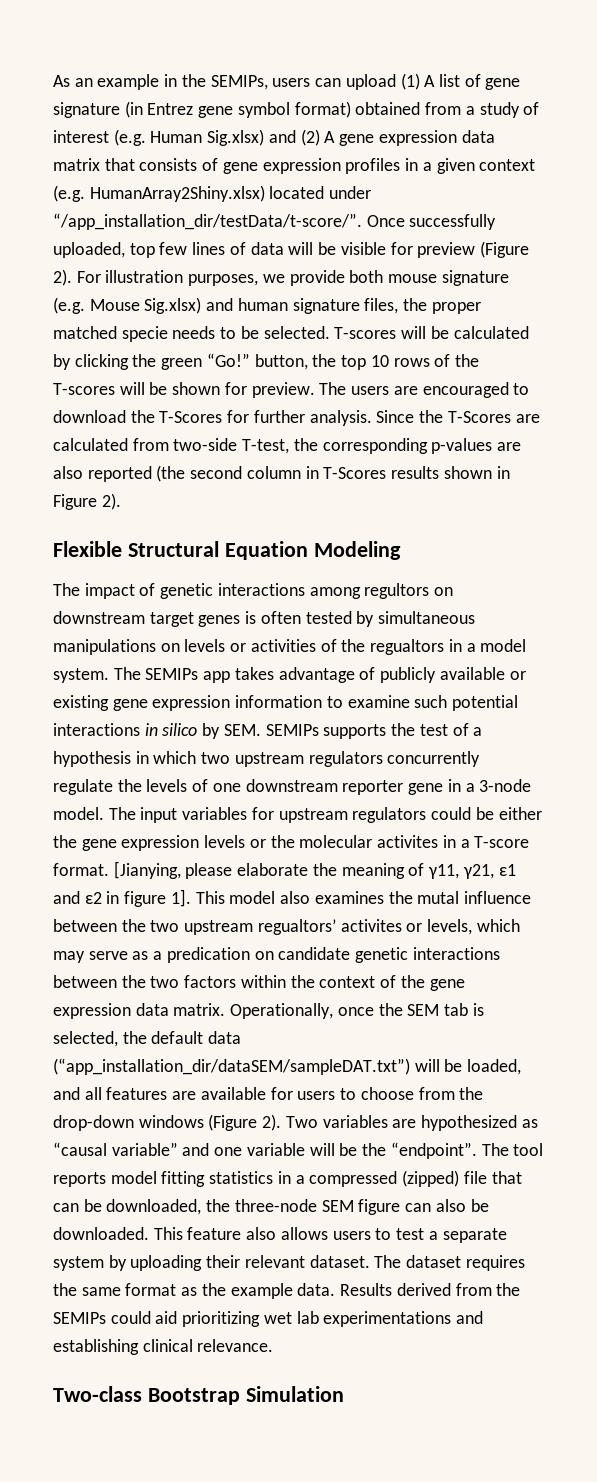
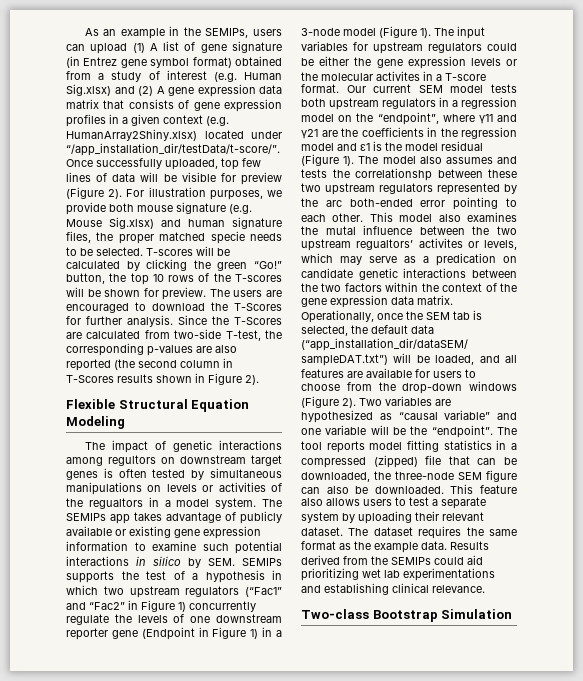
(383, 759) none -> [245,587,282,597] [66,600,186,612] (“Fac1” and “Fac2” in Figure 1)
[447,779,532,792] [53,807,104,820] in a 3-node model. -> [141,627,282,640] [301,26,431,38] (Endpoint in Figure 1) in a 3-node model (Figure 1).
[113,861,516,879] [53,889,191,907] [Jianying, please elaborate the meaning of γ11, γ21, ε1 and ε2 in figure 1]. -> [346,84,517,93] [301,97,517,110] [301,112,517,125] [301,127,517,139] [301,141,483,151] [301,154,517,166] [301,168,517,181] [301,183,517,195] [301,197,517,210] [301,213,364,222] Our current SEM model tests both upstream regulators in a regression model on the “endpoint”, where γ11 and γ21 are the coefficients in the regression model and ε1 is the model residual (Figure 1). The model also assumes and tests the correlationshp between these two upstream regulators represented by the arc both-ended error pointing to each other.

